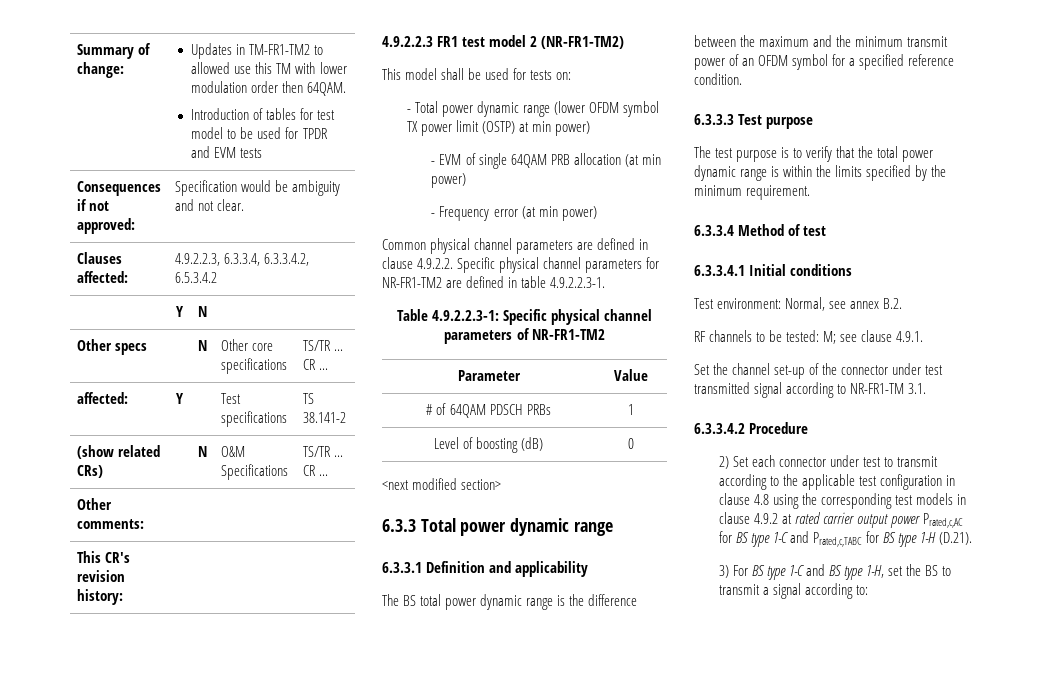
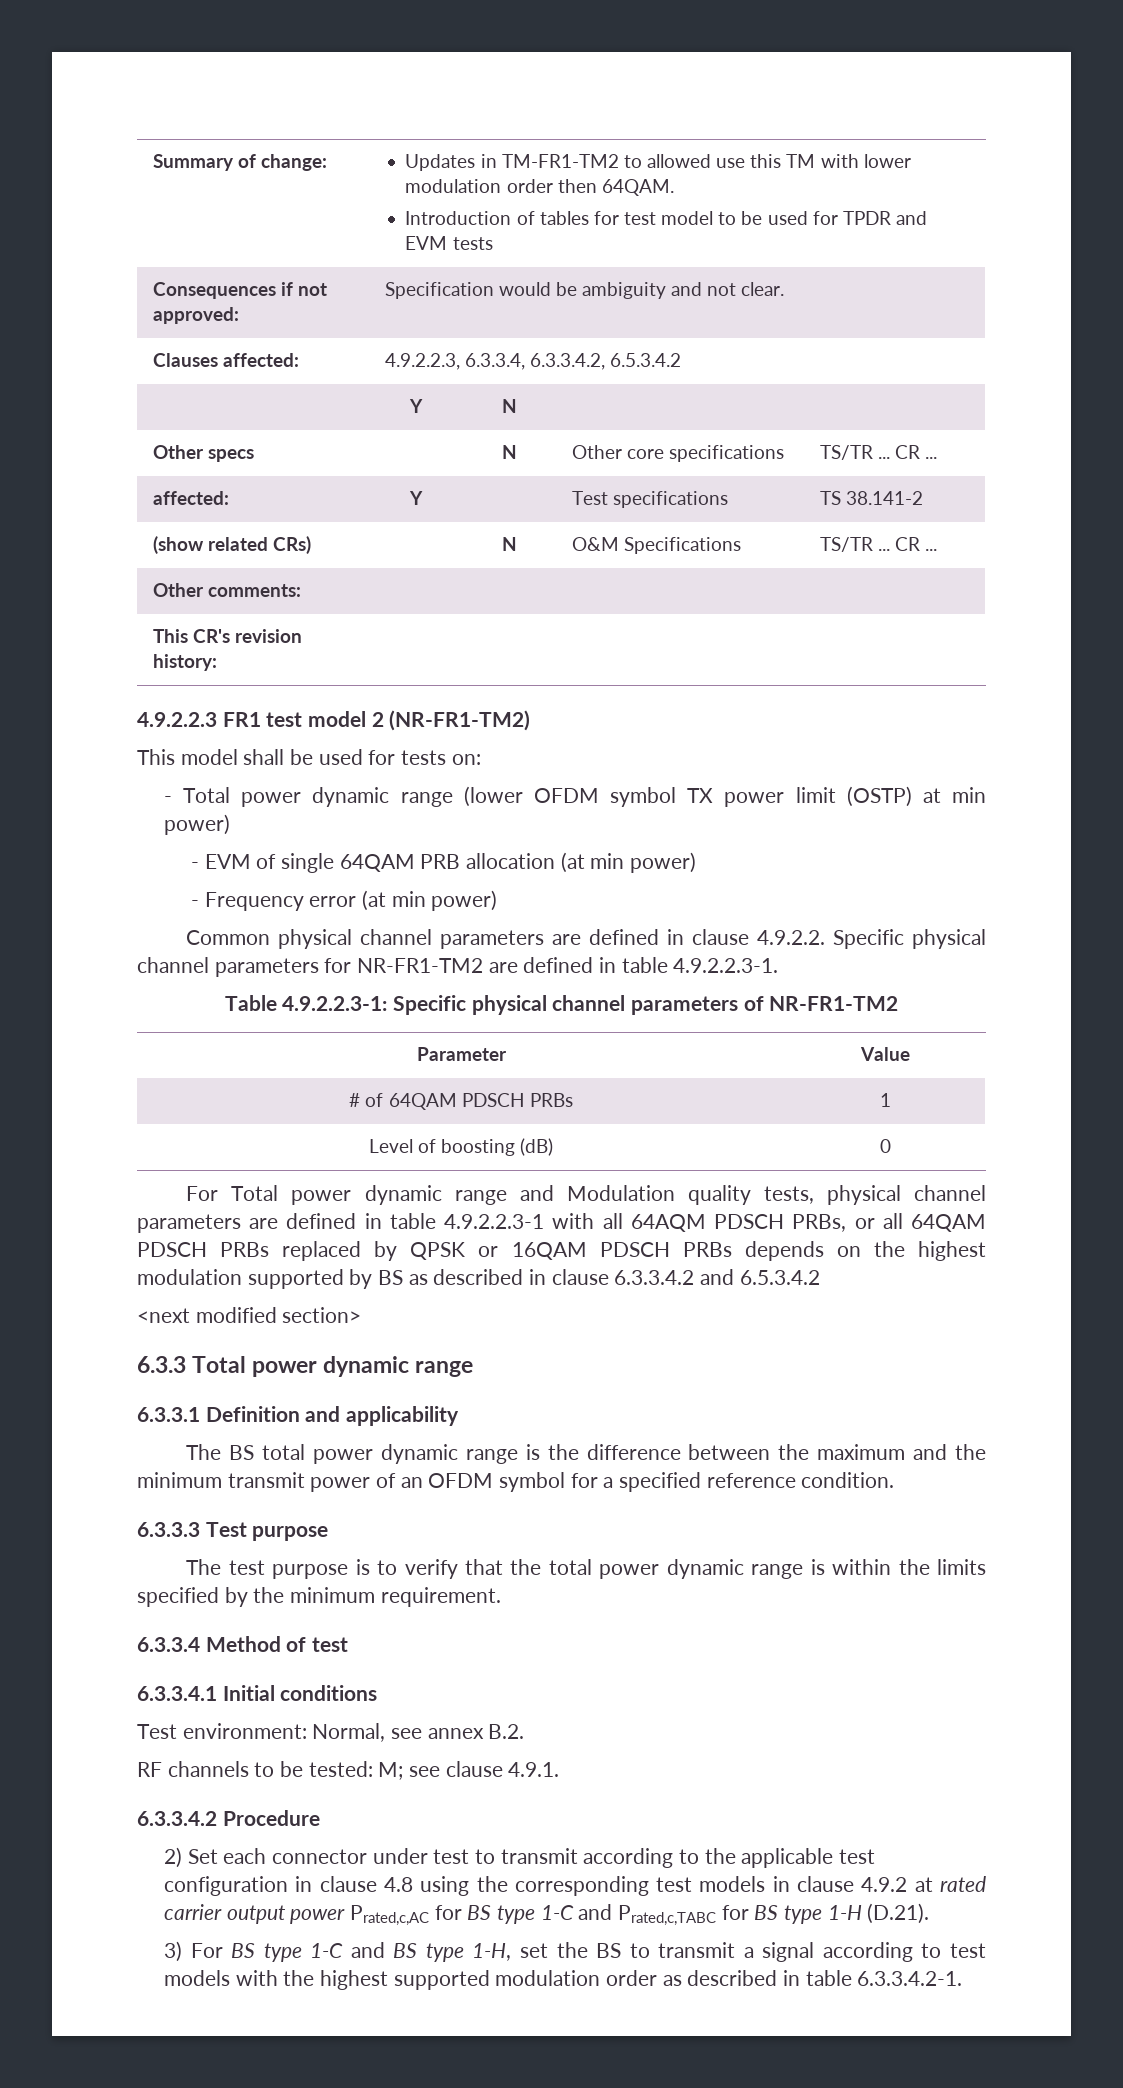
(634, 443) none -> [186,1185,986,1205] [137,1213,987,1233] [137,1241,987,1261] [137,1269,820,1289] // For Total power dynamic range and Modulation quality tests, physical channel parameters are defined in table 4.9.2.2.3-1 with all 64AQM PDSCH PRBs, or all 64QAM PDSCH PRBs replaced by QPSK or 16QAM PDSCH PRBs depends on the highest modulation supported by BS as described in clause 6.3.3.4.2 and 6.5.3.4.2
[694,363,944,379] [694,382,927,398] // Set the channel set-up of the connector under test transmitted signal according to NR-FR1-TM 3.1. -> (560, 1769) none
[855,585,868,595] to: -> [921,1943,986,1958] [163,1970,963,1990] to test models with the highest supported modulation order as described in table 6.3.3.4.2-1.

